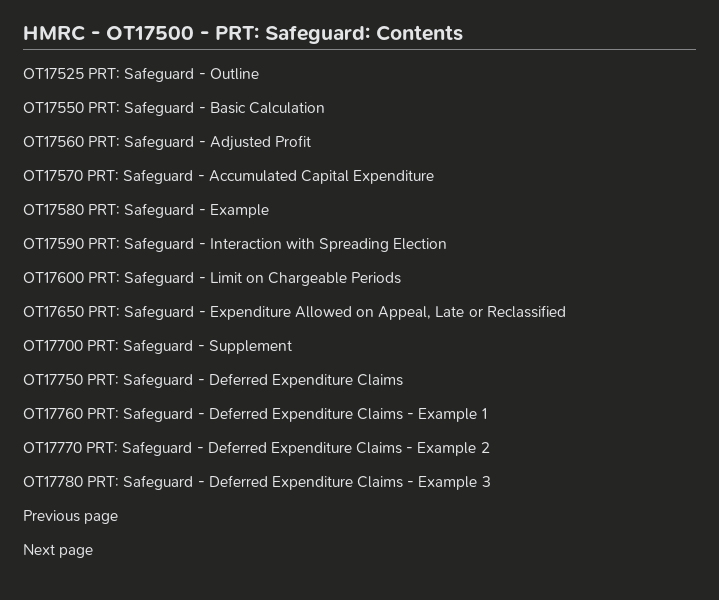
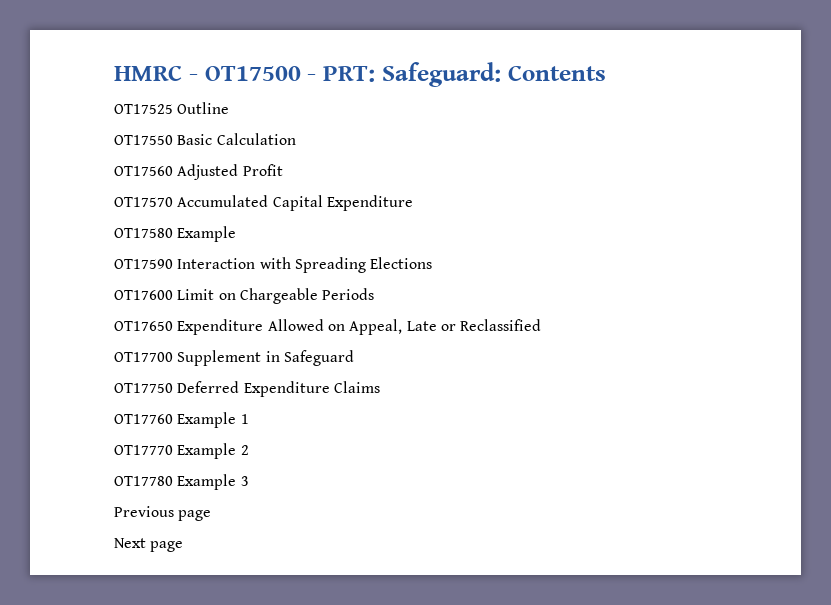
[88,67,206,82] PRT: Safeguard - -> (173, 109) none
[88,101,206,116] PRT: Safeguard - -> (173, 140) none
[88,135,206,150] PRT: Safeguard - -> (173, 171) none
[87,169,205,184] PRT: Safeguard - -> (173, 202) none
[88,203,206,218] PRT: Safeguard - -> (173, 233) none
[88,237,206,252] PRT: Safeguard - -> (173, 264) none
[393,238,448,250] Election -> [370,257,433,269] Elections
[88,271,206,286] PRT: Safeguard - -> (173, 295) none
[88,305,206,320] PRT: Safeguard - -> (173, 326) none
[87,339,292,354] PRT: Safeguard - Supplement -> [177,350,354,366] Supplement in Safeguard
[87,373,205,388] PRT: Safeguard - -> (173, 388) none
[87,407,487,422] [23,441,490,456] [23,475,415,490] PRT: Safeguard - Deferred Expenditure Claims - Example 1 // OT17770 PRT: Safeguard - Deferred Expenditure Claims - Example 2 // OT17780 PRT: Safeguard - Deferred Expenditure Claims - -> [177,412,249,428] [114,443,249,459] [114,476,173,486] Example 1 // OT17770 Example 2 // OT17780

